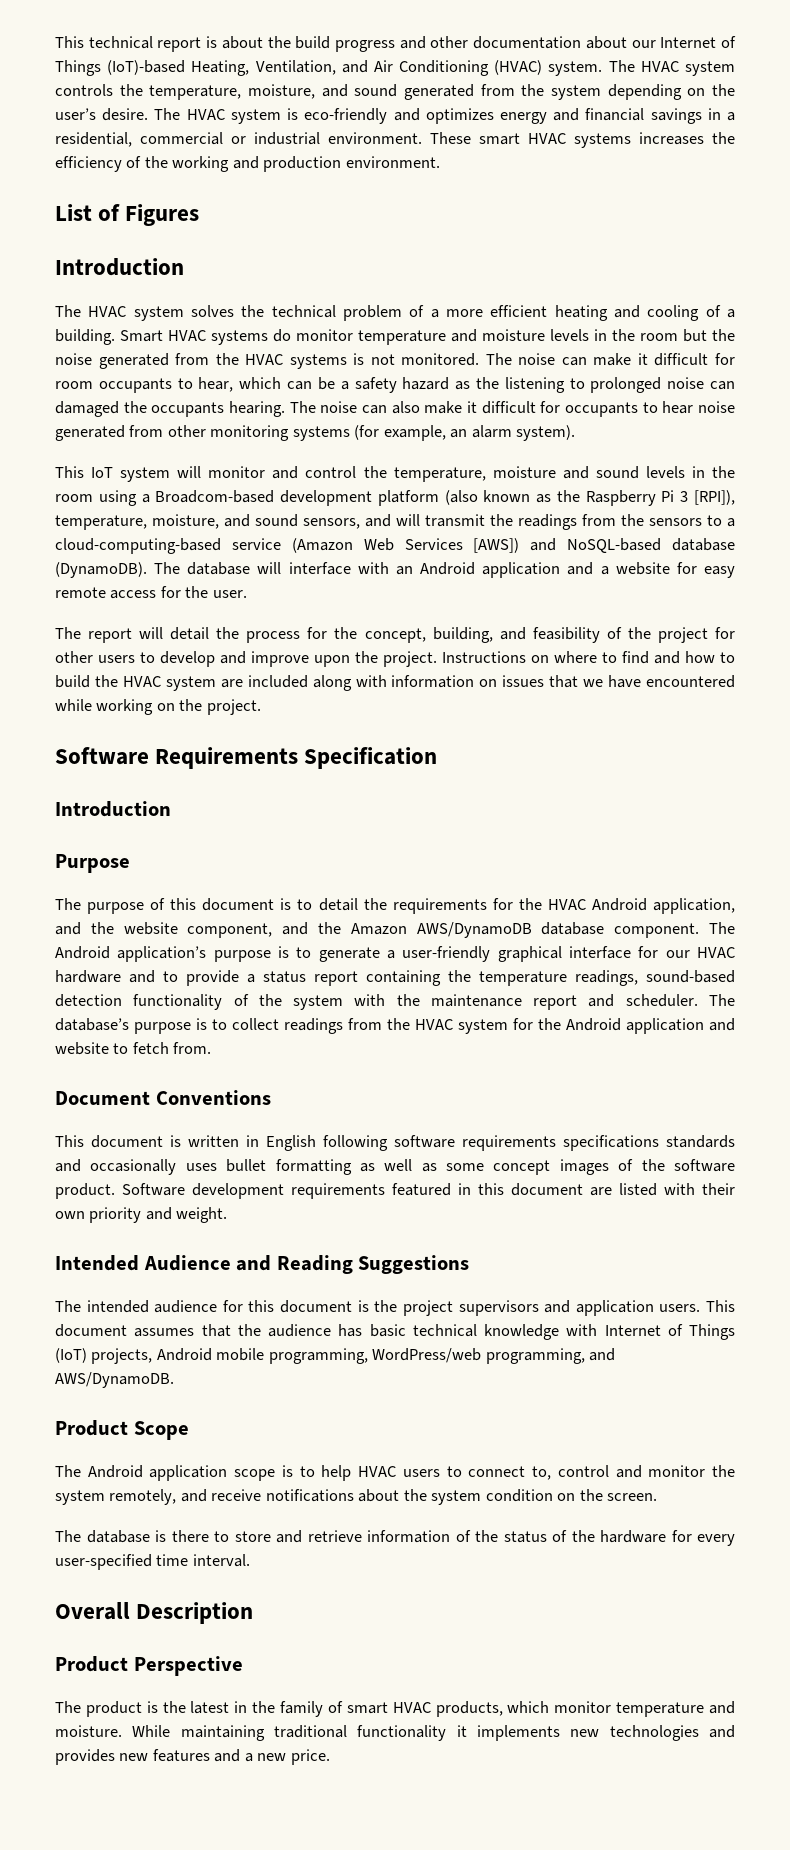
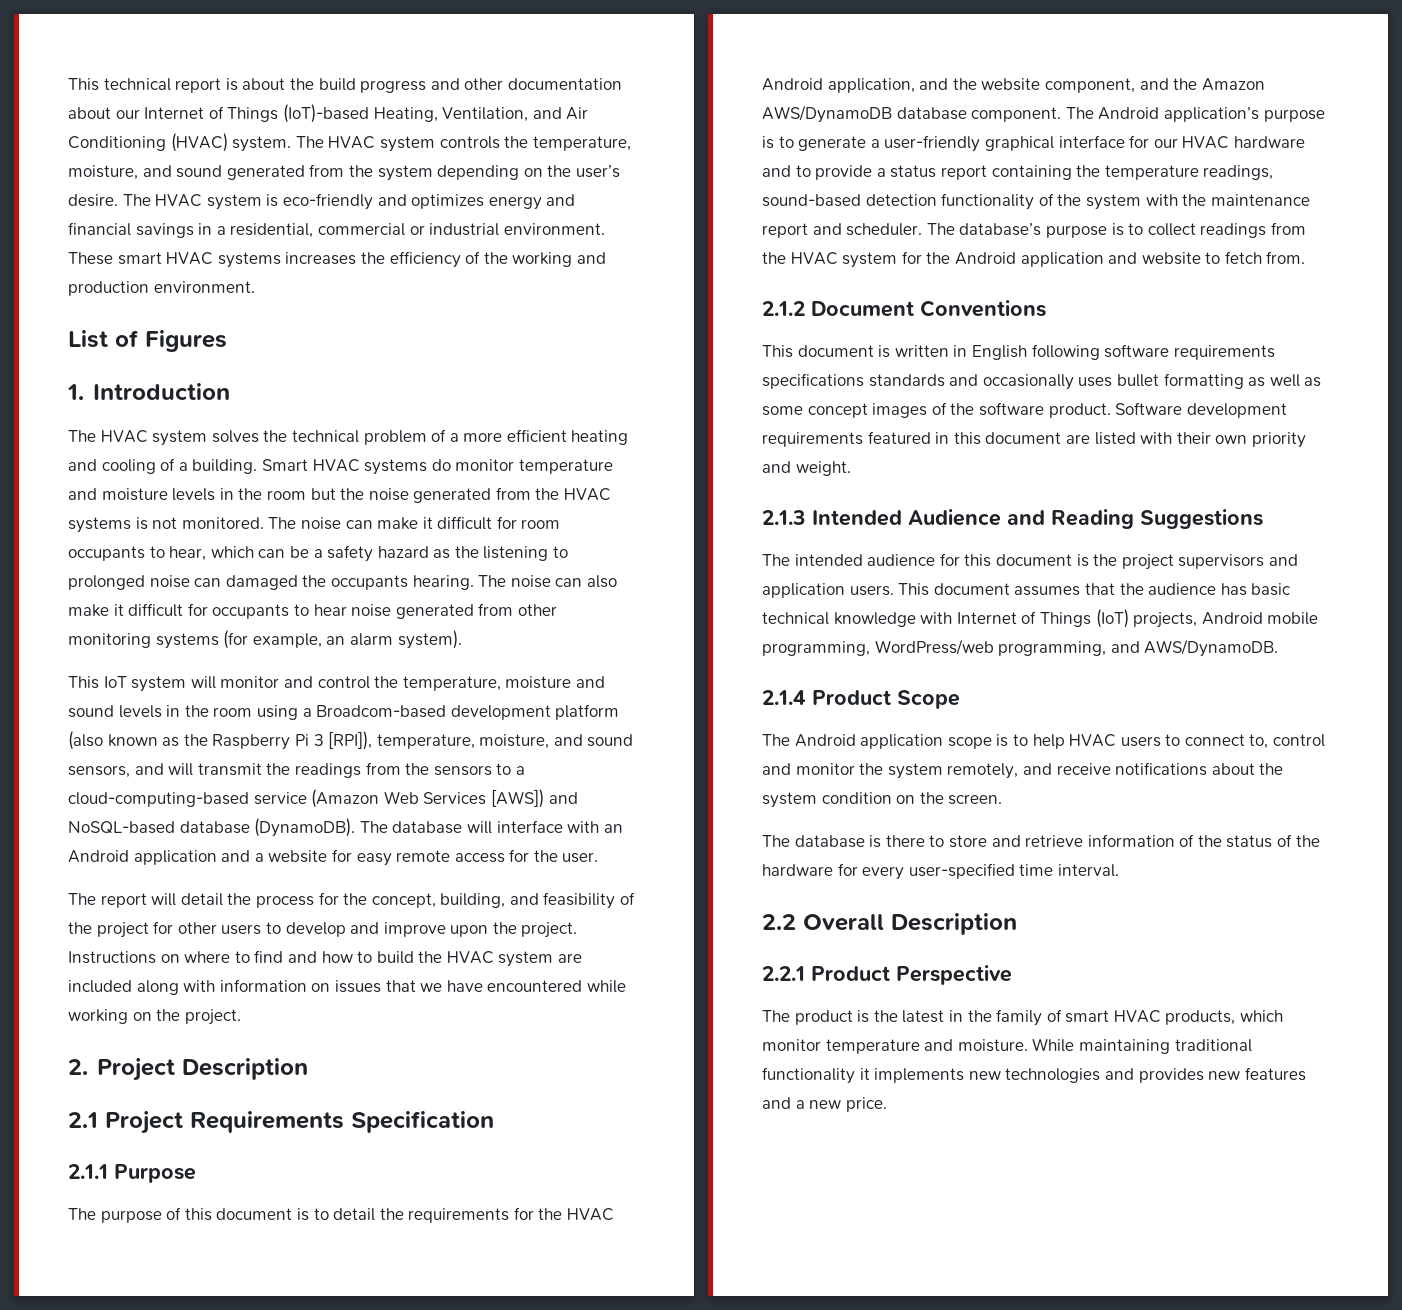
(200, 215) none -> [67,384,84,400] 1.
[55,747,149,765] Software -> [68,1058,308,1081] [68,1111,183,1134] 2. Project Description // 2.1 Project
[55,801,171,817] Introduction // -> [68,1164,108,1179] 2.1.1
(212, 1048) none -> [762,301,805,316] 2.1.2
(228, 1215) none -> [762,510,806,525] 2.1.3
(174, 1380) none -> [762,690,806,705] 2.1.4
(250, 1560) none -> [762,914,796,930] 2.2
(254, 1613) none -> [762,966,805,981] 2.2.1

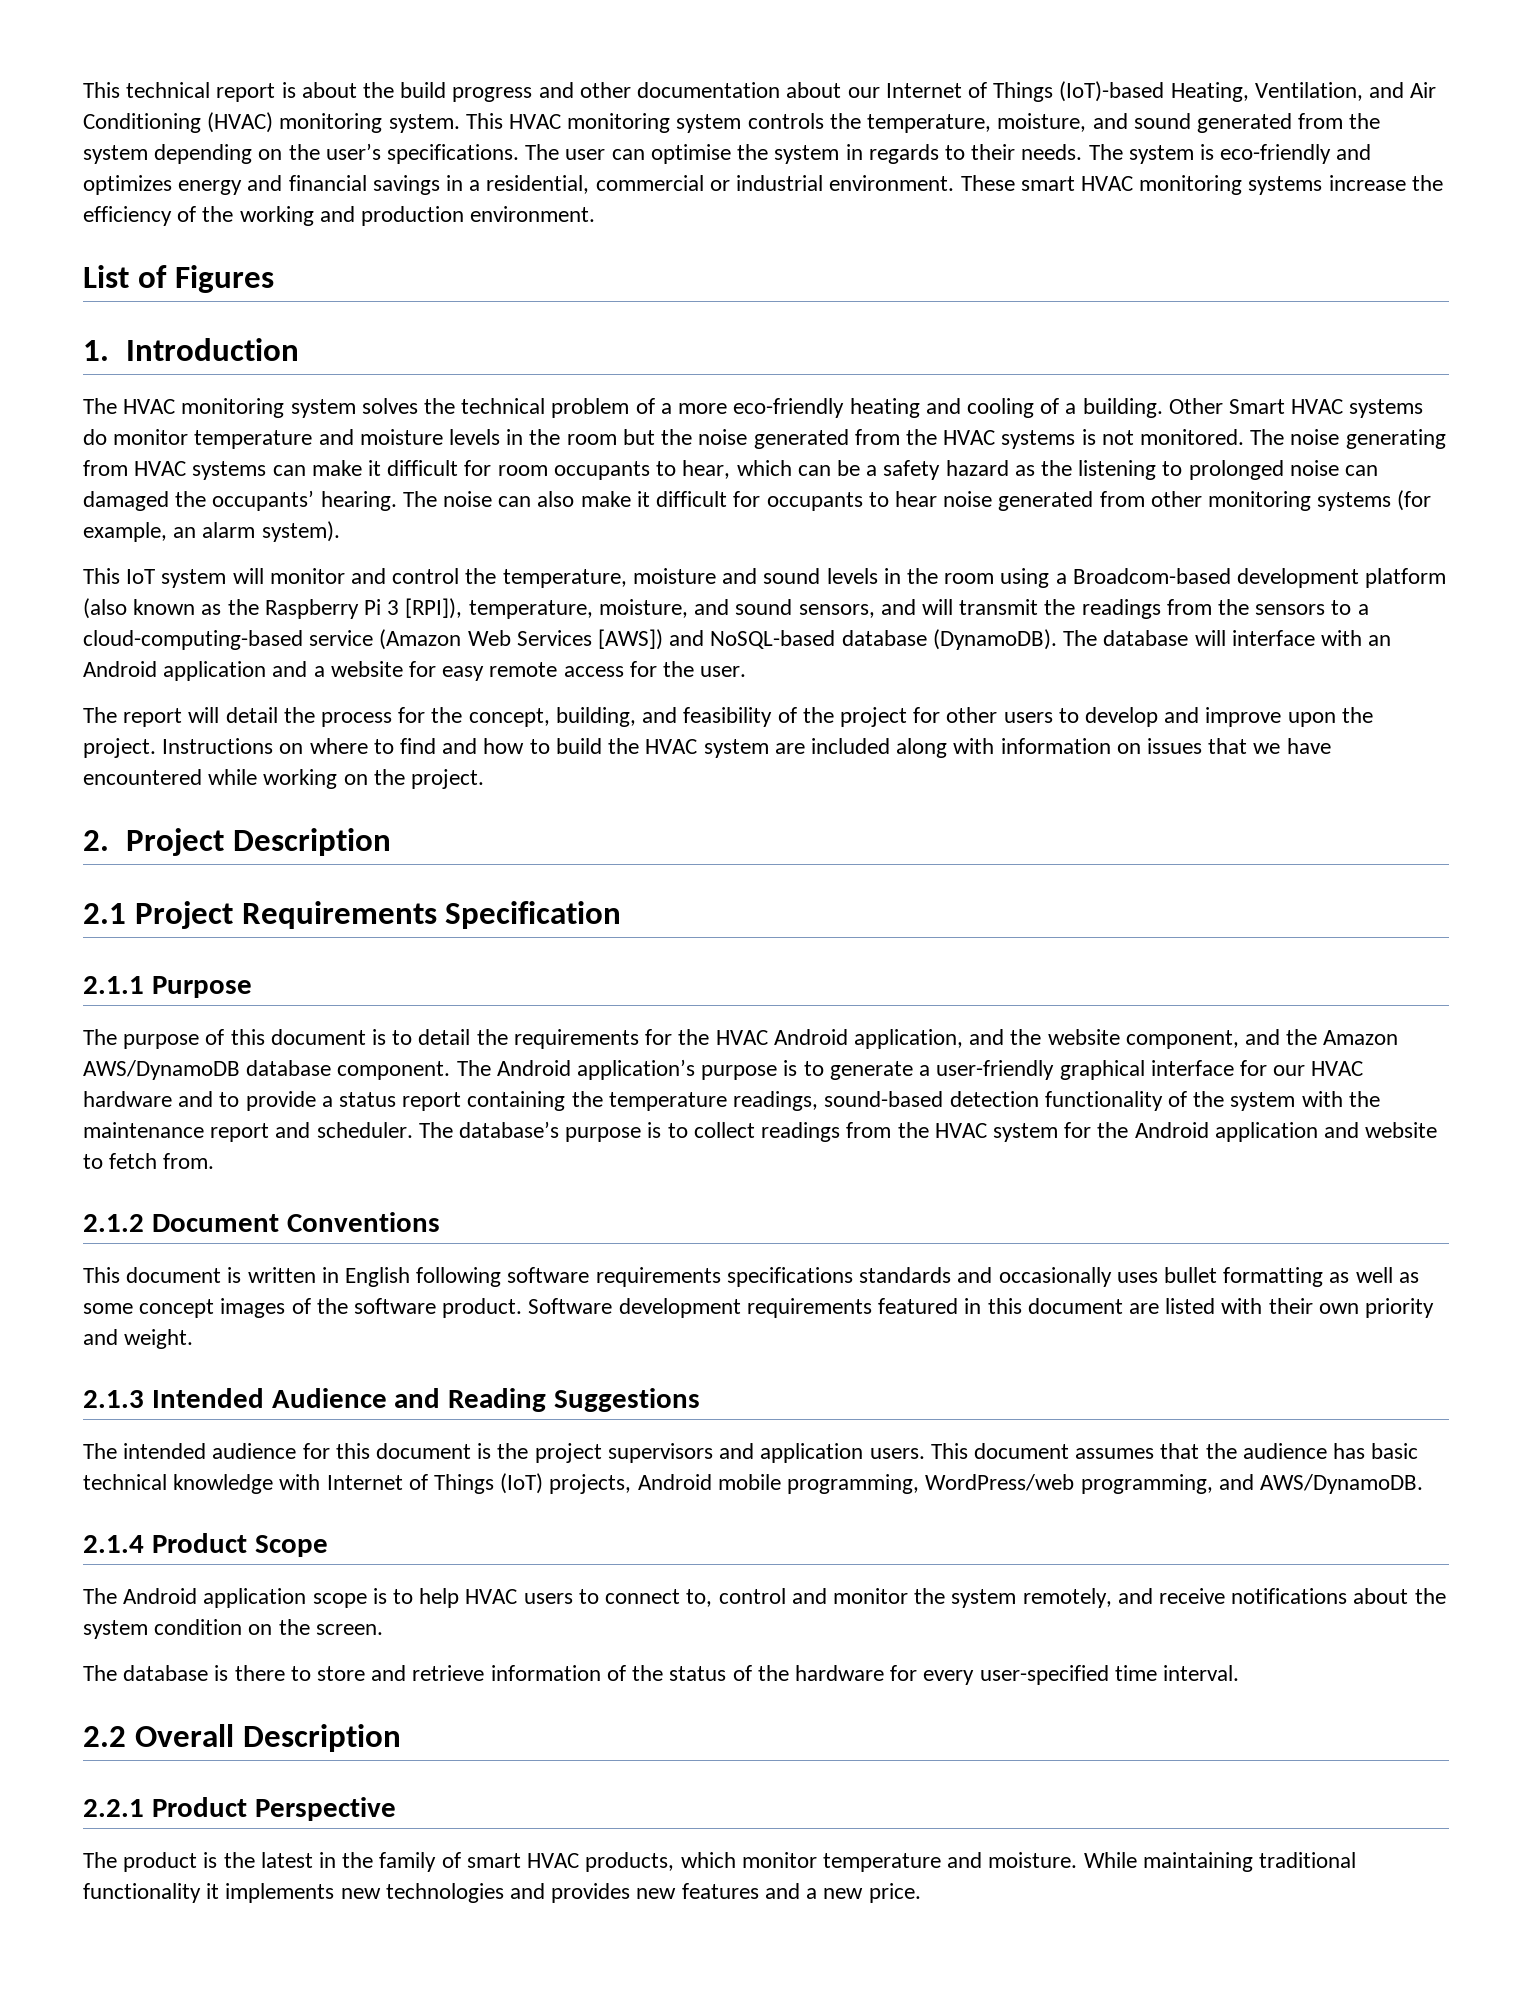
[232,136,376,152] system. The HVAC -> [279,113,671,133] monitoring system. This HVAC monitoring
[68,194,203,207] desire. The HVAC -> [387,144,1123,164] specifications. The user can optimise the system in regards to their needs. The
[217,252,357,268] systems increases -> [1139,175,1406,195] monitoring systems increase
(148, 436) none -> [181,398,285,418] monitoring
[506,429,567,442] efficient -> [733,398,845,418] eco-friendly
(258, 466) none -> [1168,398,1223,414] Other
(341, 523) none -> [1345,429,1446,449] [83,460,267,480] generating from HVAC systems
[330,575,408,590] occupants -> [212,490,315,511] occupants’

